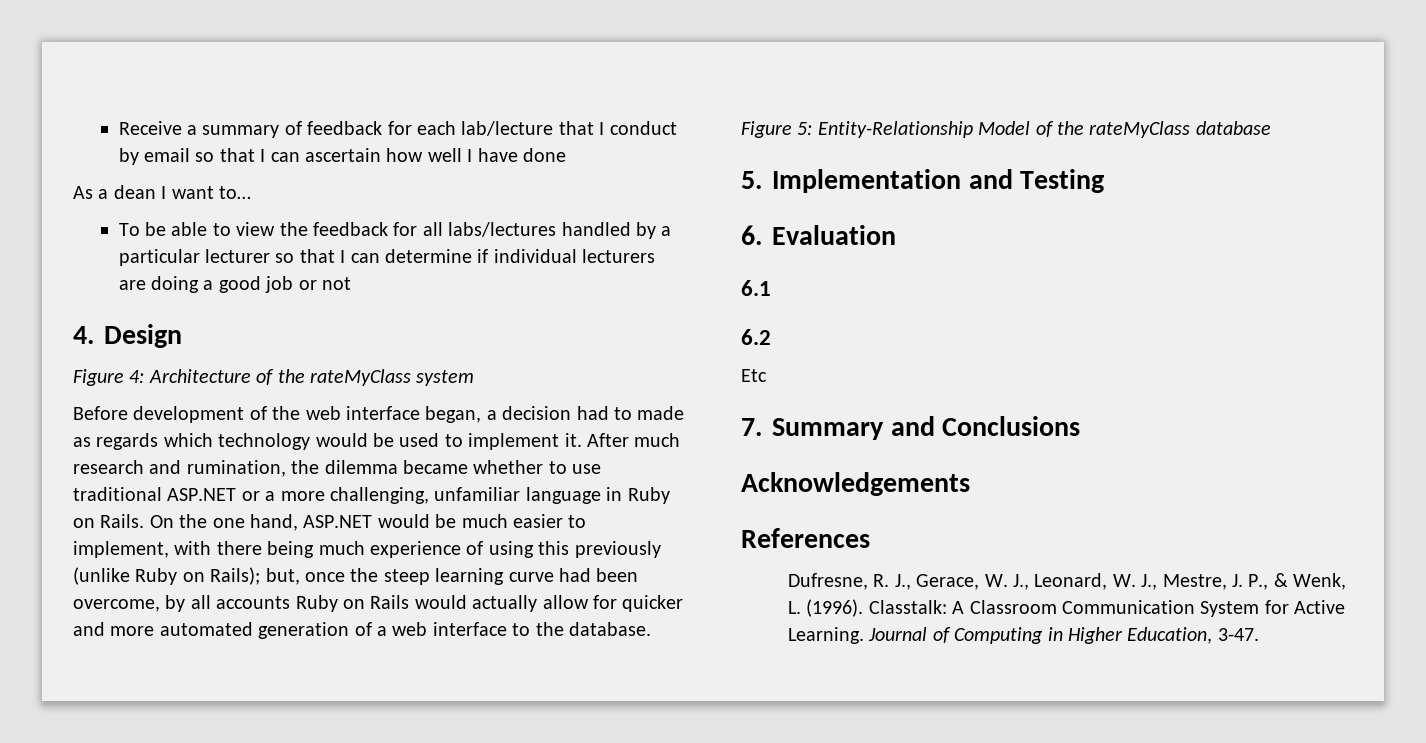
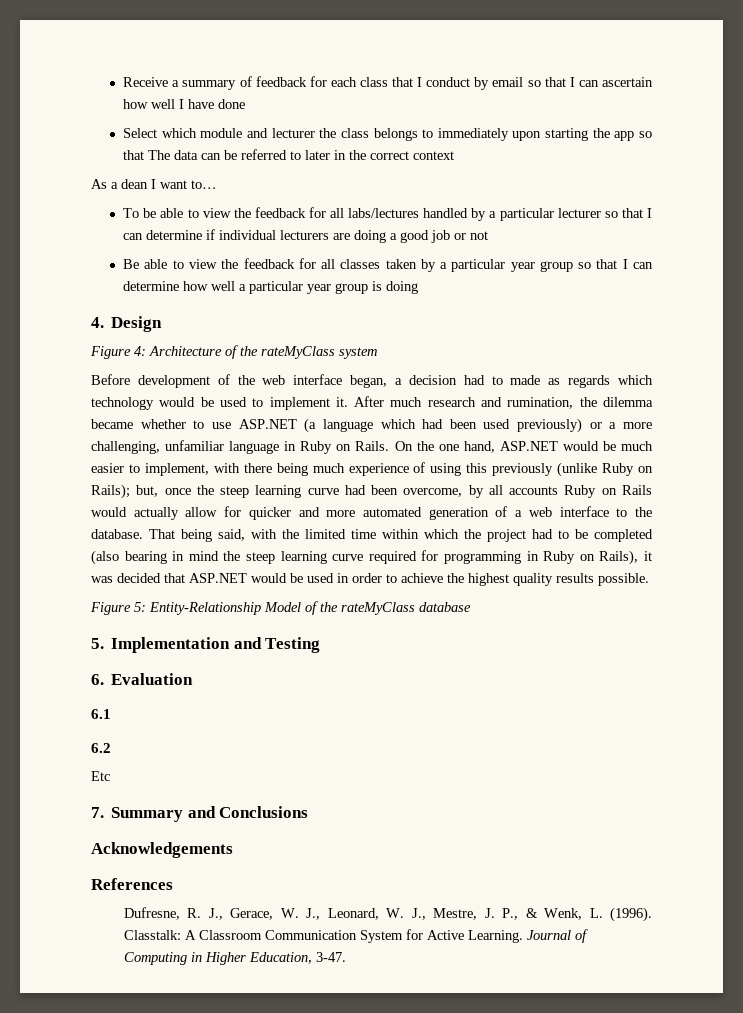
[461,121,554,136] lab/lecture -> [359,77,388,87] class
(566, 155) none -> [123,128,652,141] [123,149,455,160] // Select which module and lecturer the class belongs to immediately upon starting the app so that The data can be referred to later in the correct context
(351, 283) none -> [123,258,654,272] [123,281,419,294] // Be able to view the feedback for all classes taken by a particular year group so that I can determine how well a particular year group is doing
[73,487,237,501] traditional ASP.NET -> [238,418,583,433] ASP.NET (a language which had been used previously)
(651, 629) none -> [149,529,653,542] [91,550,653,565] [91,573,649,586] That being said, with the limited time within which the project had to be completed (also bearing in mind the steep learning curve required for programming in Ruby on Rails), it was decided that ASP.NET would be used in order to achieve the highest quality results possible.

